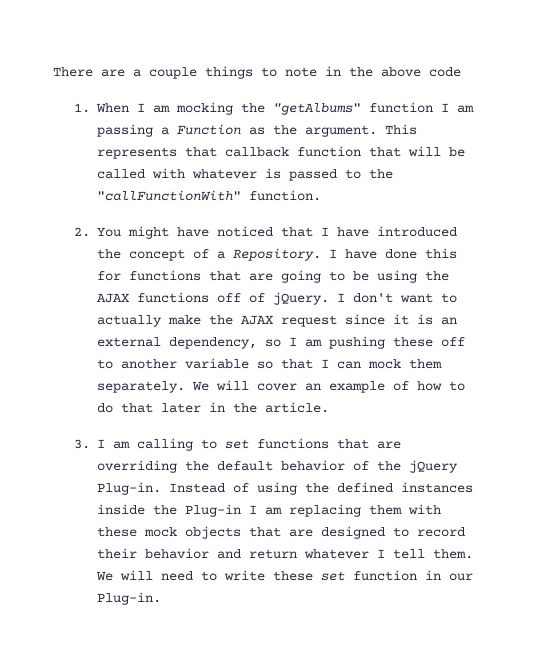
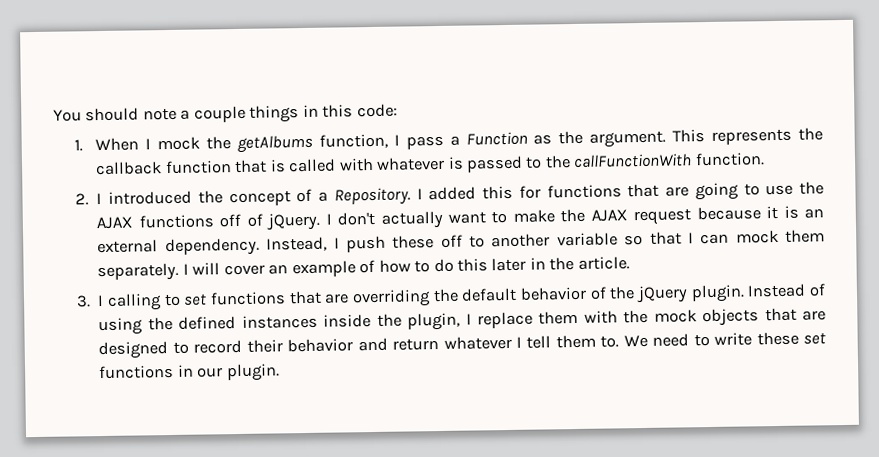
[53,66,461,79] [73,102,474,115] [96,124,153,137] There are a couple things to note in the above code // 1. When I am mocking the "getAlbums" function I am passing -> [53,103,398,123] [74,133,444,153] You should note a couple things in this code: // 1. When I mock the getAlbums function, I pass
[184,147,217,157] that -> [797,127,823,141] the
[407,146,465,157] will be -> [269,159,286,173] is
[96,190,241,201] "callFunctionWith" -> [573,153,693,168] callFunctionWith
[96,226,369,239] You might have noticed that I have -> [96,192,103,205] I
[344,249,417,259] have done -> [428,186,477,201] added
[352,270,417,283] be using -> [765,184,794,196] use
(393, 298) none -> [380,210,443,229] actually
[96,315,162,327] actually -> (508, 217) none
[344,314,385,325] since -> [696,206,761,221] because
[168,336,385,349] dependency, so I am pushing -> [164,235,386,257] dependency. Instead, I push
[191,381,209,391] We -> [182,263,189,275] I
[120,403,153,413] that -> [456,258,488,272] this
[112,441,130,449] am -> (105, 300) none
[96,482,161,495] Plug-in. -> [690,284,745,303] plugin.
[184,504,361,517] Plug-in I am replacing -> [407,311,533,331] plugin, I replace
[96,527,137,537] these -> [623,309,649,324] the
[432,549,473,559] [95,570,153,581] them. We will -> [555,334,648,349] them to. We
[352,570,417,581] function -> [99,364,175,380] functions
[96,592,161,605] Plug-in. -> [225,363,280,382] plugin.

